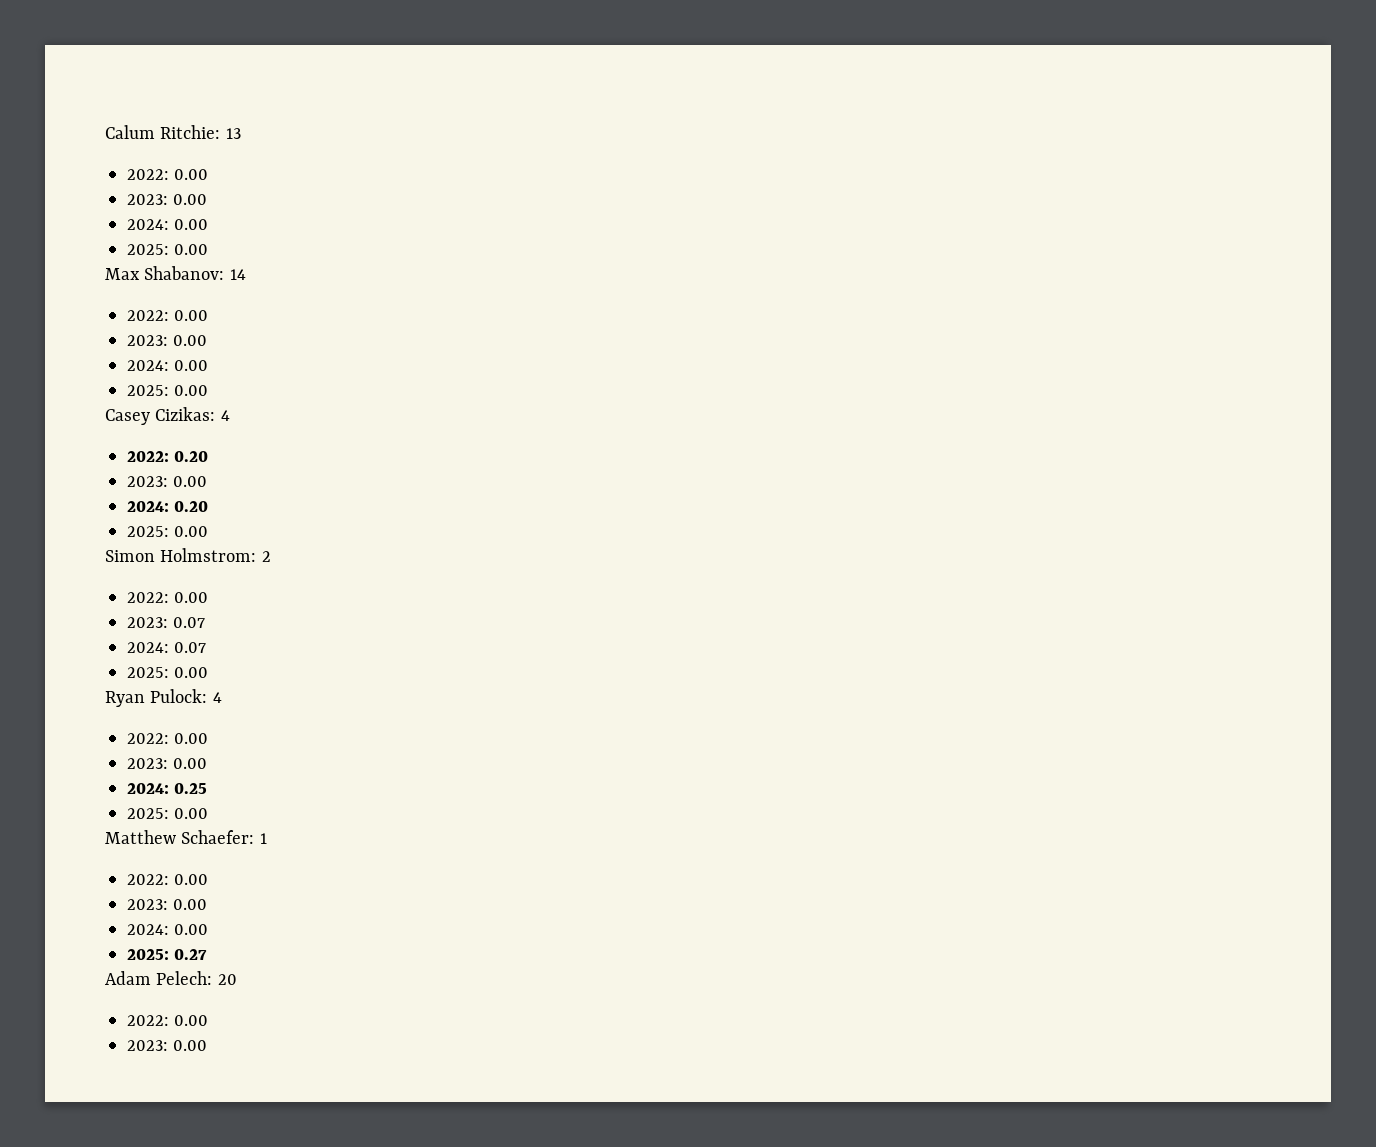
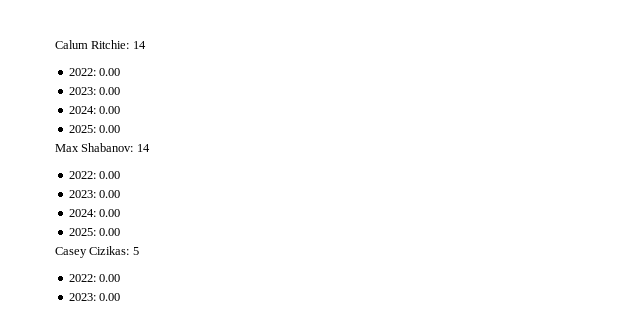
[225,128,241,139] 13 -> [132,41,146,49] 14
[220,410,230,421] [127,451,209,462] [127,476,208,487] [127,501,209,512] [127,526,209,537] [105,548,271,562] [127,592,209,603] [127,617,206,628] [127,642,207,653] [127,667,209,678] [105,689,222,707] [127,733,209,744] [127,758,208,769] [127,783,208,794] [127,808,209,819] [105,830,267,844] [127,874,209,885] [127,899,208,910] [127,924,209,935] [127,949,208,960] [105,971,237,985] 4 // 2022: 0.20 // 2023: 0.00 // 2024: 0.20 // 2025: 0.00 // Simon Holmstrom: 2 // 2022: 0.00 // 2023: 0.07 // 2024: 0.07 // 2025: 0.00 // Ryan Pulock: 4 // 2022: 0.00 // 2023: 0.00 // 2024: 0.25 // 2025: 0.00 // Matthew Schaefer: 1 // 2022: 0.00 // 2023: 0.00 // 2024: 0.00 // 2025: 0.27 // Adam Pelech: 20 -> [132,247,139,255] 5

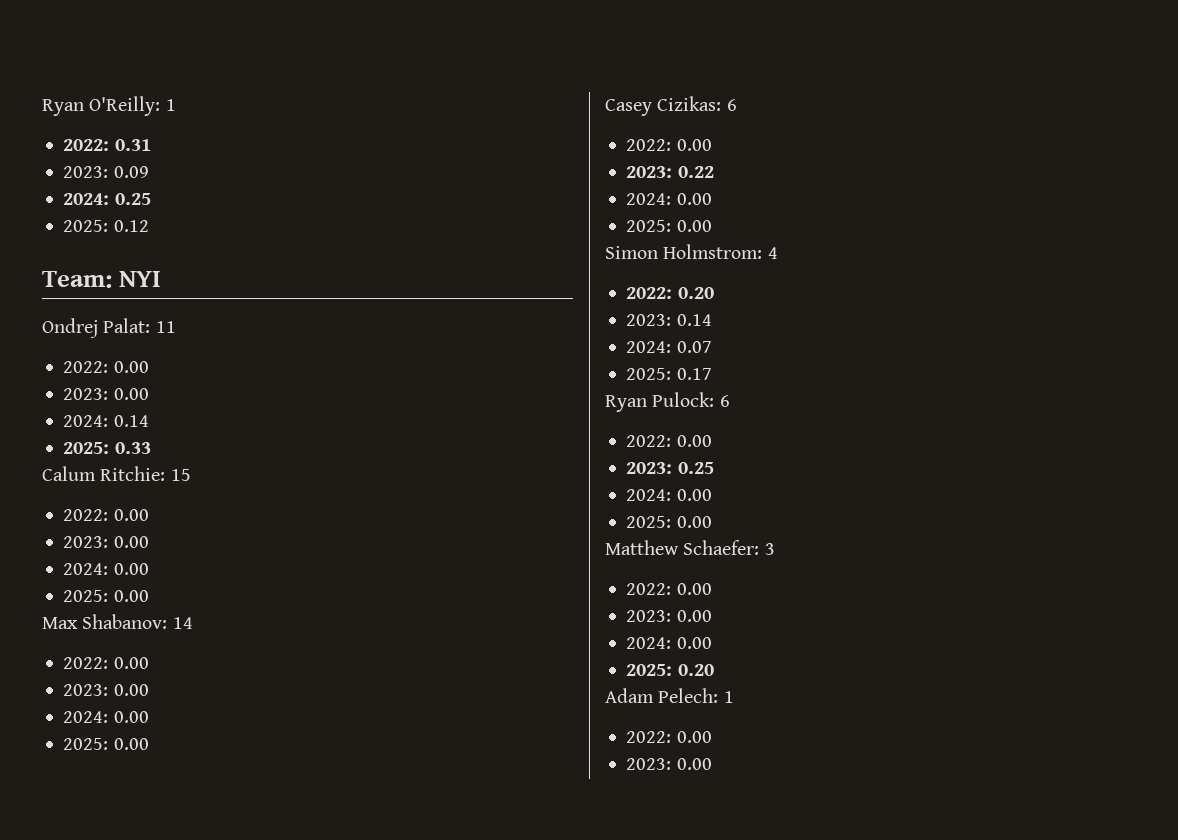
(55, 44) none -> [42,96,176,116] [63,139,151,151] [63,166,149,178] [63,193,151,205] [63,220,149,232] [42,271,162,288] [42,318,176,338] [63,361,149,373] [63,388,149,400] [63,415,149,427] [63,442,151,454] Ryan O'Reilly: 1 // 2022: 0.31 // 2023: 0.09 // 2024: 0.25 // 2025: 0.12 // Team: NYI // Ondrej Palat: 11 // 2022: 0.00 // 2023: 0.00 // 2024: 0.14 // 2025: 0.33 //
[132,41,146,49] 14 -> [170,469,191,481] 15
[132,247,139,255] 5 -> [726,99,737,111] [626,139,712,151] [626,166,714,178] [626,193,712,205] [626,220,712,232] [605,244,778,259] [626,287,714,299] [626,314,712,326] [626,341,712,353] [626,368,712,380] [605,392,730,412] [626,435,712,447] [626,462,714,474] [626,489,712,501] [626,516,712,528] [605,540,775,555] [626,583,712,595] [626,610,712,622] [626,637,712,649] [626,664,714,676] [605,688,734,703] 6 // 2022: 0.00 // 2023: 0.22 // 2024: 0.00 // 2025: 0.00 // Simon Holmstrom: 4 // 2022: 0.20 // 2023: 0.14 // 2024: 0.07 // 2025: 0.17 // Ryan Pulock: 6 // 2022: 0.00 // 2023: 0.25 // 2024: 0.00 // 2025: 0.00 // Matthew Schaefer: 3 // 2022: 0.00 // 2023: 0.00 // 2024: 0.00 // 2025: 0.20 // Adam Pelech: 1

